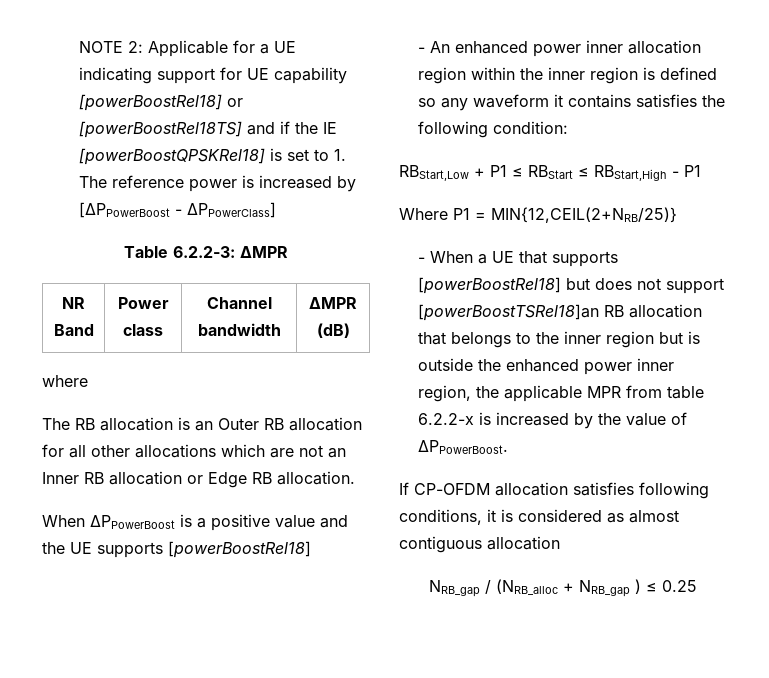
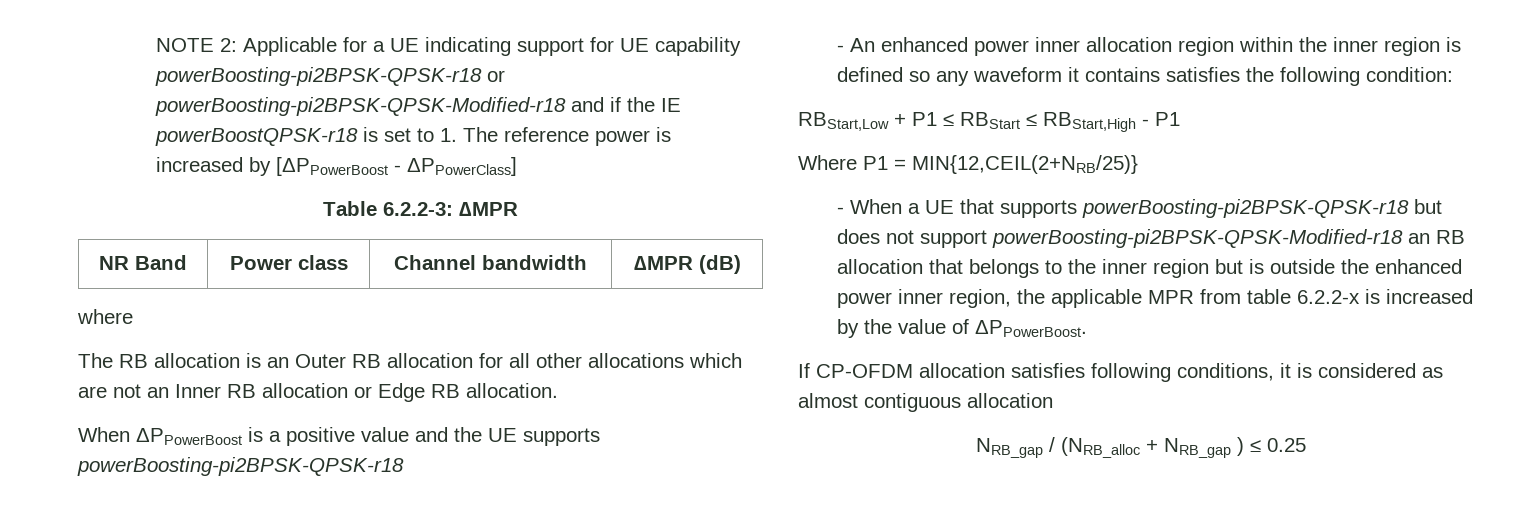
[79,94,244,111] [79,121,243,138] [powerBoostRel18] or [powerBoostRel18TS] -> [154,67,505,86] [154,97,566,116] powerBoosting-pi2BPSK-QPSK-r18 or powerBoosting-pi2BPSK-QPSK-Modified-r18
[79,148,266,165] [powerBoostQPSKRel18] -> [154,128,358,146] powerBoostQPSK-r18
[168,541,311,558] [powerBoostRel18] -> [77,457,404,476] powerBoosting-pi2BPSK-QPSK-r18
[417,277,561,294] [powerBoostRel18] -> [1081,199,1409,218] powerBoosting-pi2BPSK-QPSK-r18
[417,304,599,321] [powerBoostTSRel18]an -> [991,229,1430,248] powerBoosting-pi2BPSK-QPSK-Modified-r18 an

